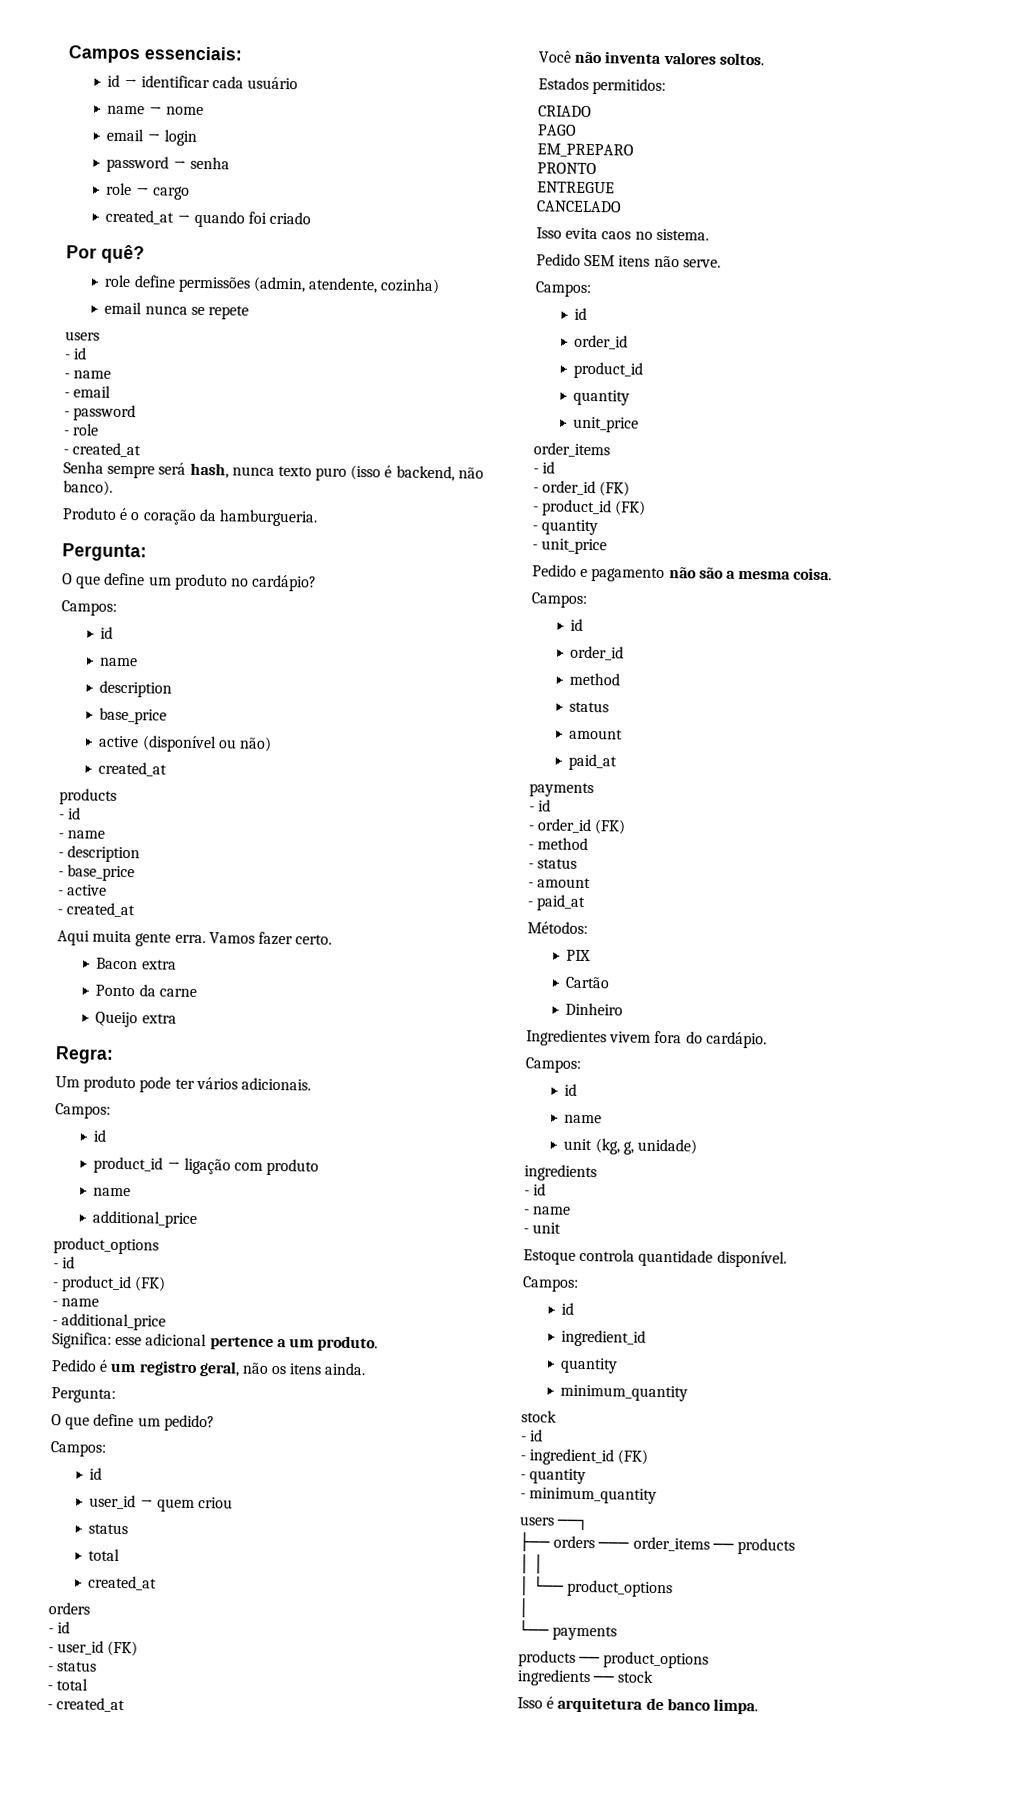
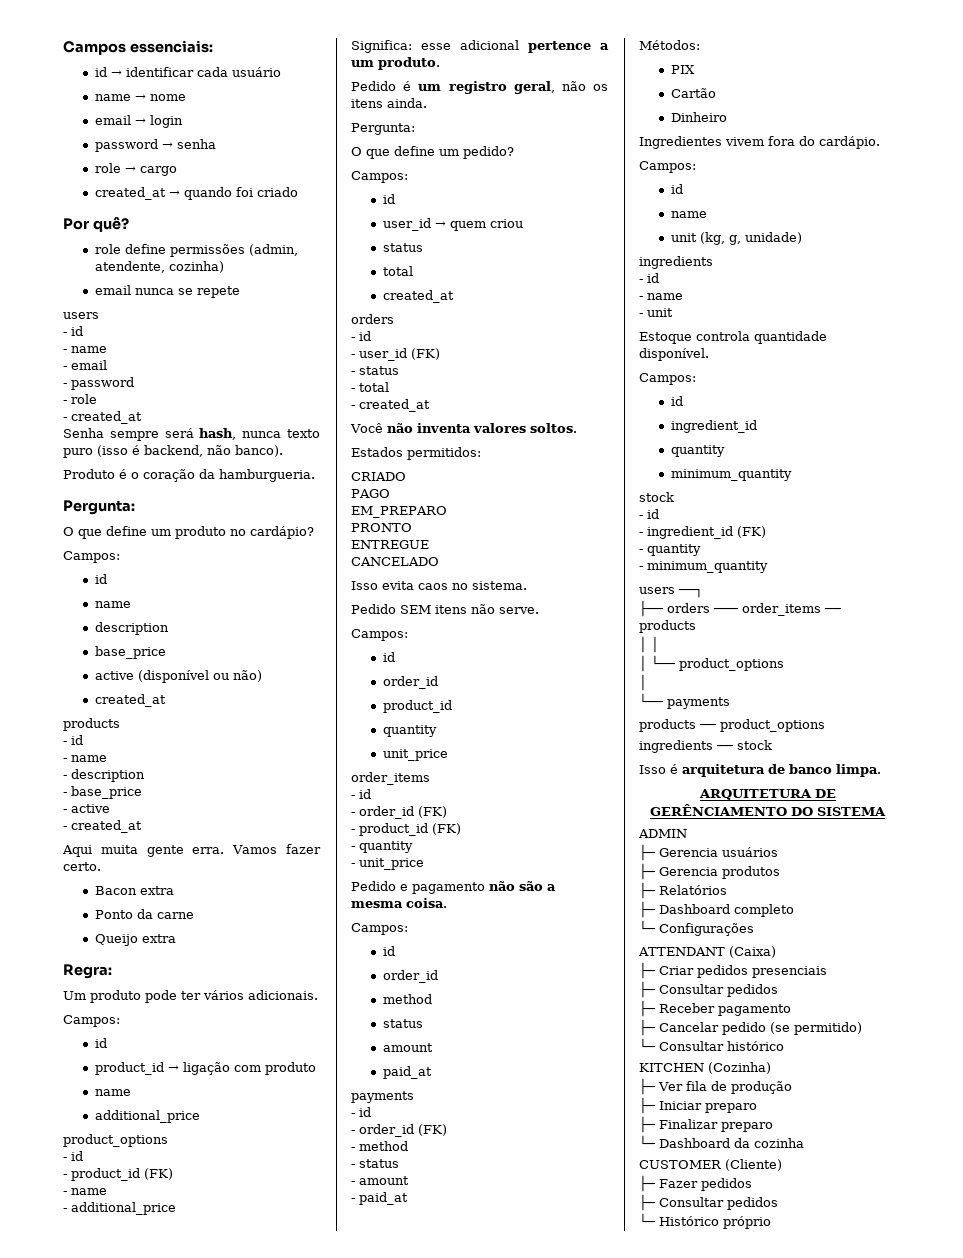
(758, 1706) none -> [698,789,836,800] [650,804,886,816] [638,829,687,838] [639,844,778,861] [639,863,780,880] [639,882,727,899] [639,901,794,918] [639,920,754,936] [638,946,776,958] [639,962,827,979] [639,981,778,998] [639,1000,791,1017] [639,1019,862,1036] [639,1038,784,1051] [639,1062,771,1074] [639,1078,792,1095] [639,1097,757,1114] [639,1116,773,1133] [639,1135,804,1148] [639,1159,782,1171] [639,1175,752,1192] [639,1194,778,1211] [639,1213,771,1229] // ARQUITETURA DE GERÊNCIAMENTO DO SISTEMA // ADMIN // ├─ Gerencia usuários // ├─ Gerencia produtos // ├─ Relatórios // ├─ Dashboard completo // └─ Configurações // ATTENDANT (Caixa) // ├─ Criar pedidos presenciais // ├─ Consultar pedidos // ├─ Receber pagamento // ├─ Cancelar pedido (se permitido) // └─ Consultar histórico // KITCHEN (Cozinha) // ├─ Ver fila de produção // ├─ Iniciar preparo // ├─ Finalizar preparo // └─ Dashboard da cozinha // CUSTOMER (Cliente) // ├─ Fazer pedidos // ├─ Consultar pedidos // └─ Histórico próprio

